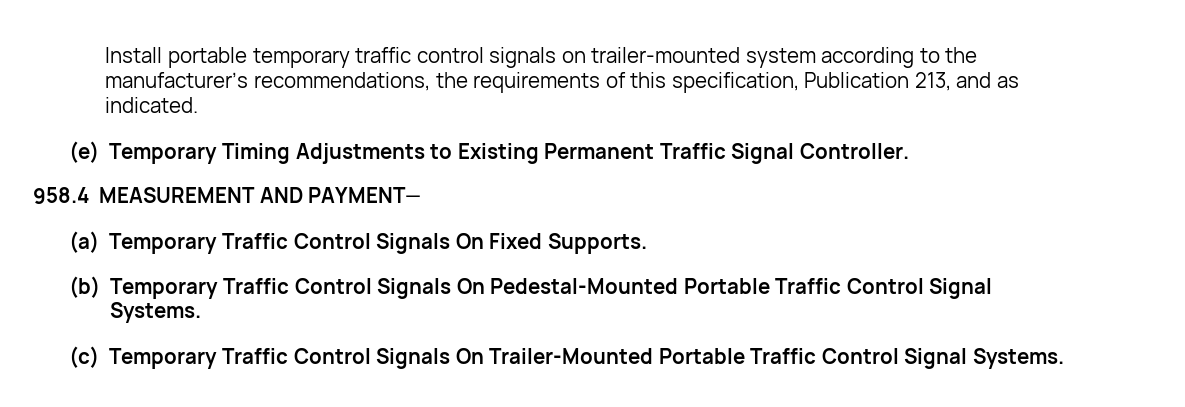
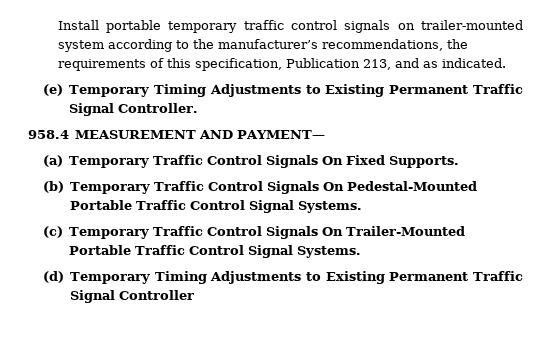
(1064, 358) none -> [42,271,524,284] [70,290,195,303] // (d) Temporary Timing Adjustments to Existing Permanent Traffic Signal Controller

